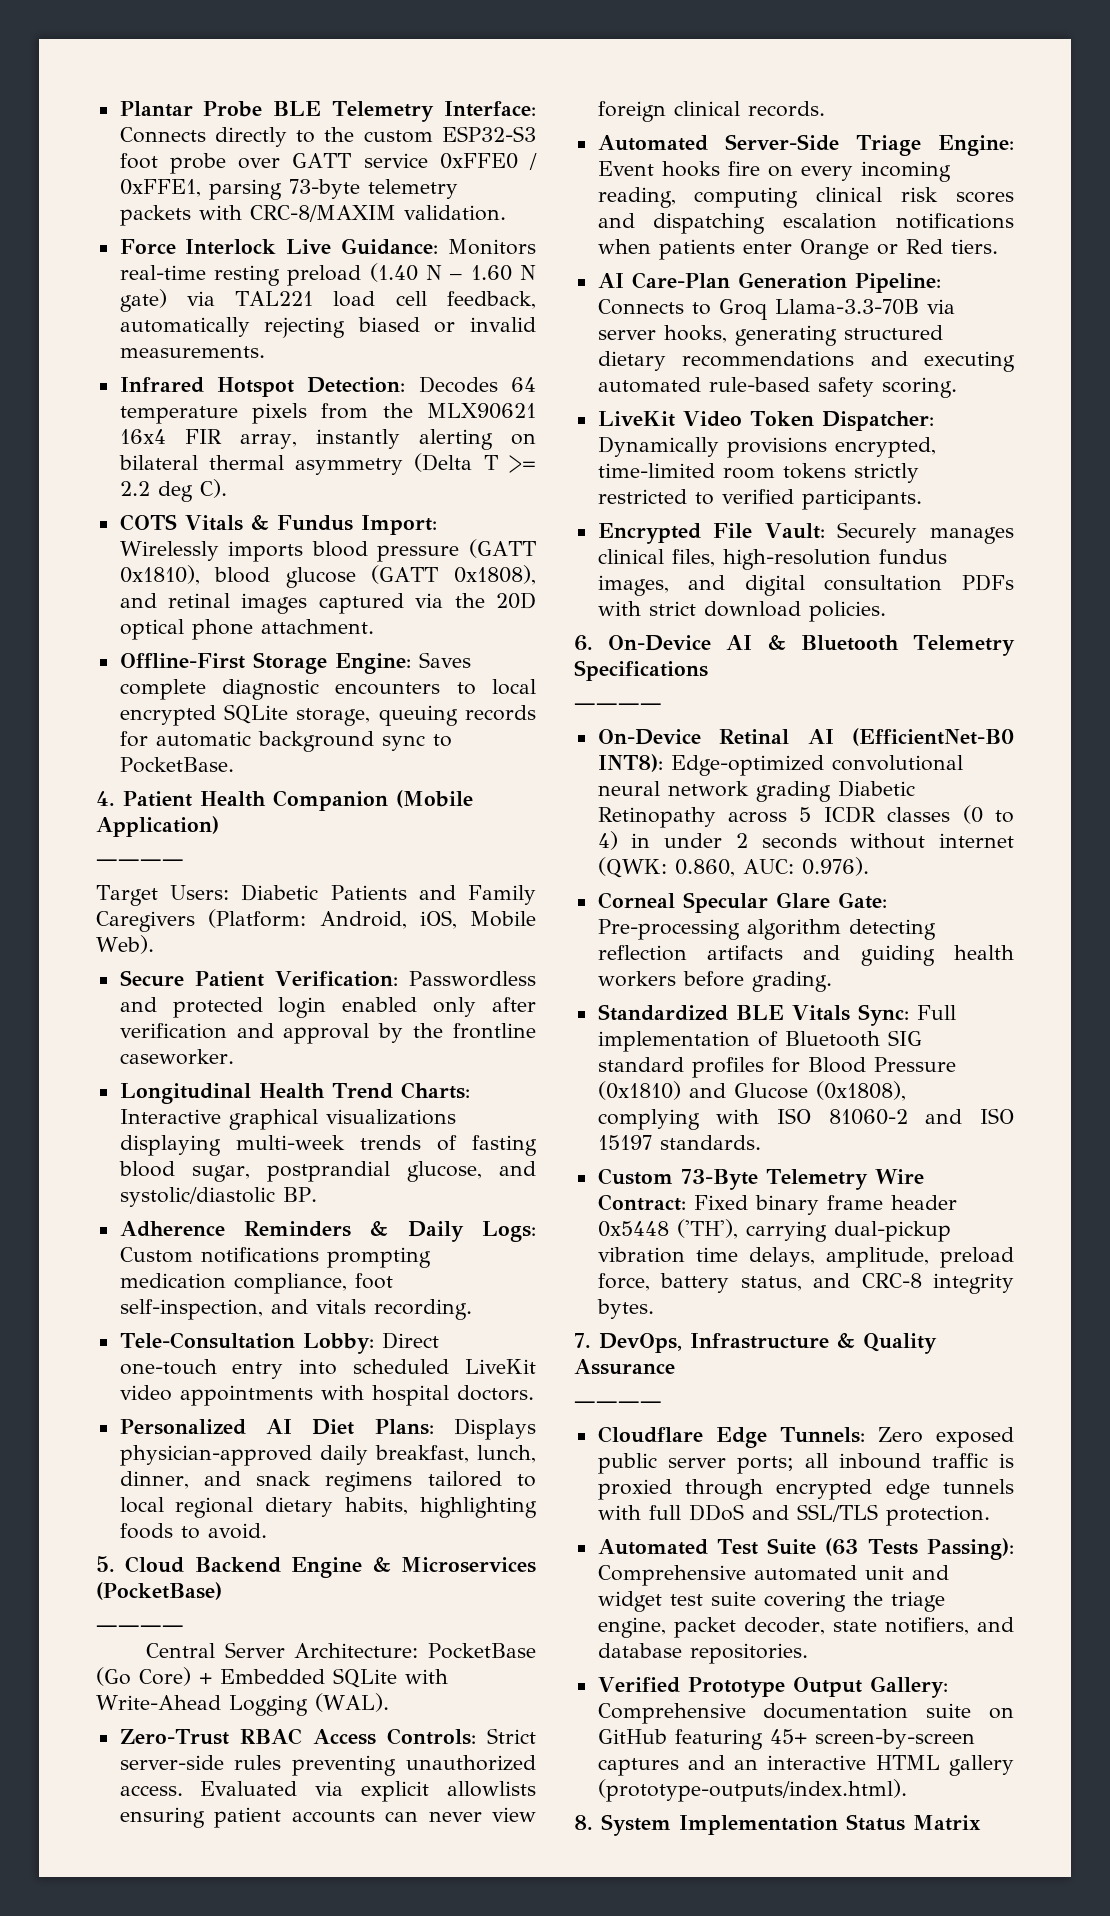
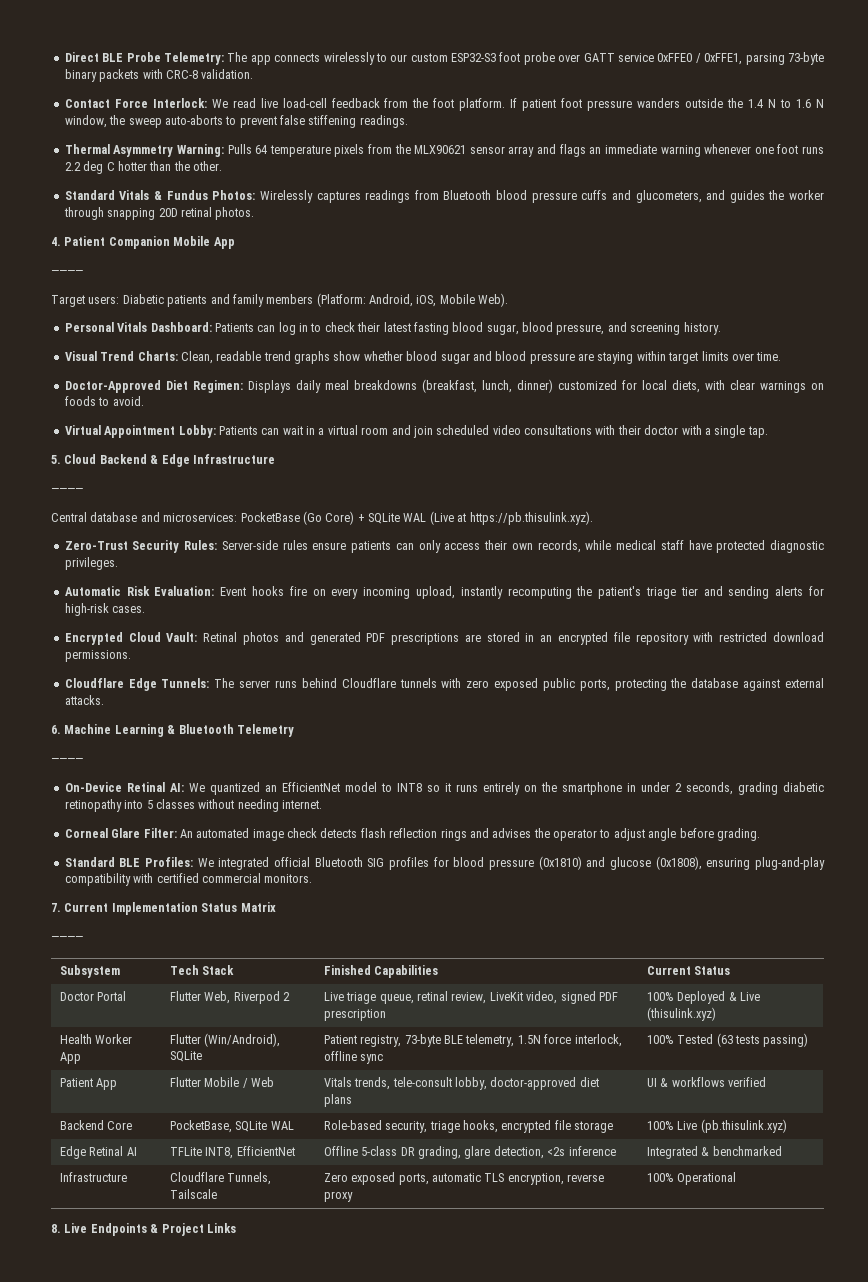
[119,101,536,122] [119,127,355,147] Plantar Probe BLE Telemetry Interface: Connects directly to the -> [64,52,408,65] Direct BLE Probe Telemetry: The app connects wirelessly to our
[367,179,458,199] telemetry -> [64,69,97,82] binary
[249,205,396,222] CRC-8/MAXIM -> [165,70,198,79] CRC-8
[119,238,536,255] [119,263,536,286] [119,289,536,312] [119,317,536,338] [119,346,265,358] [119,376,498,397] Force Interlock Live Guidance: Monitors real-time resting preload (1.40 N – 1.60 N gate) via TAL221 load cell feedback, automatically rejecting biased or invalid measurements. // Infrared Hotspot Detection: Decodes -> [64,98,825,111] [64,115,408,128] [64,144,252,157] Contact Force Interlock: We read live load-cell feedback from the foot platform. If patient foot pressure wanders outside the 1.4 N to 1.6 N window, the sweep auto-aborts to prevent false stiffening readings. // Thermal Asymmetry Warning: Pulls
[119,429,536,450] [118,453,536,475] [119,479,227,502] [119,514,437,535] [119,539,537,562] [119,565,536,588] [119,592,536,614] [119,619,374,640] [119,652,471,674] [119,679,536,700] [119,704,536,726] [119,731,452,752] [119,757,234,773] [96,790,473,811] [96,816,219,837] [96,859,184,866] [96,884,536,906] [96,911,195,932] 16x4 FIR array, instantly alerting on bilateral thermal asymmetry (Delta T >= 2.2 deg C). // COTS Vitals & Fundus Import: Wirelessly imports blood pressure (GATT 0x1810), blood glucose (GATT 0x1808), and retinal images captured via the 20D optical phone attachment. // Offline-First Storage Engine: Saves complete diagnostic encounters to local encrypted SQLite storage, queuing records for automatic background sync to PocketBase. // 4. Patient Health Companion (Mobile Application) // ―――― // Target Users: Diabetic Patients and Family Caregivers -> [469,144,824,157] [64,161,222,174] [64,190,824,203] [63,207,255,220] [51,236,235,249] [51,270,83,275] [51,294,314,307] sensor array and flags an immediate warning whenever one foot runs 2.2 deg C hotter than the other. // Standard Vitals & Fundus Photos: Wirelessly captures readings from Bluetooth blood pressure cuffs and glucometers, and guides the worker through snapping 20D retinal photos. // 4. Patient Companion Mobile App // ―――― // Target users: Diabetic patients and family members
[119,970,537,987] [119,997,536,1018] [119,1023,536,1044] [119,1049,234,1065] [119,1082,470,1104] [119,1109,456,1130] [119,1135,537,1156] [118,1161,536,1182] [119,1187,317,1207] [119,1221,536,1242] [119,1247,431,1268] [119,1273,393,1294] [119,1299,472,1320] [119,1332,439,1354] [119,1359,536,1379] [119,1385,534,1406] [119,1418,536,1440] [119,1445,536,1466] [119,1471,536,1492] [119,1497,537,1518] [119,1523,267,1539] Secure Patient Verification: Passwordless and protected login enabled only after verification and approval by the frontline caseworker. // Longitudinal Health Trend Charts: Interactive graphical visualizations displaying multi-week trends of fasting blood sugar, postprandial glucose, and systolic/diastolic BP. // Adherence Reminders & Daily Logs: Custom notifications prompting medication compliance, foot self-inspection, and vitals recording. // Tele-Consultation Lobby: Direct one-touch entry into scheduled LiveKit video appointments with hospital doctors. // Personalized AI Diet Plans: Displays physician-approved daily breakfast, lunch, dinner, and snack regimens tailored to local regional dietary habits, highlighting foods to avoid. -> [64,322,721,335] [64,351,782,364] [64,379,824,393] [64,396,144,406] [64,425,768,438] Personal Vitals Dashboard: Patients can log in to check their latest fasting blood sugar, blood pressure, and screening history. // Visual Trend Charts: Clean, readable trend graphs show whether blood sugar and blood pressure are staying within target limits over time. // Doctor-Approved Diet Regimen: Displays daily meal breakdowns (breakfast, lunch, dinner) customized for local diets, with clear warnings on foods to avoid. // Virtual Appointment Lobby: Patients can wait in a virtual room and join scheduled video consultations with their doctor with a single tap.
[291,1557,536,1578] [96,1582,222,1600] Engine & Microservices (PocketBase) -> [150,454,275,467] & Edge Infrastructure
[224,1642,419,1658] Server Architecture: -> [90,512,238,522] database and microservices:
[220,1668,448,1688] [96,1693,389,1716] [119,1728,536,1745] [119,1755,536,1776] [119,1781,536,1802] [119,1807,537,1828] [597,101,825,122] [597,134,1014,156] Embedded SQLite with Write-Ahead Logging (WAL). // Zero-Trust RBAC Access Controls: Strict server-side rules preventing unauthorized access. Evaluated via explicit allowlists ensuring patient accounts can never view foreign clinical records. // Automated Server-Side Triage Engine: -> [368,511,593,525] [64,540,824,553] [64,557,118,570] [64,586,215,596] SQLite WAL (Live at https://pb.thisulink.xyz). // Zero-Trust Security Rules: Server-side rules ensure patients can only access their own records, while medical staff have protected diagnostic privileges. // Automatic Risk Evaluation:
[597,187,1014,208] [597,213,1014,234] [597,239,998,260] [597,272,941,293] [597,299,955,320] [597,325,943,346] [597,351,1015,372] [597,377,957,398] [597,411,934,431] [597,436,936,458] [597,463,919,483] [597,489,922,510] [597,522,1014,544] [597,549,947,570] [597,574,1014,596] [597,601,886,622] reading, computing clinical risk scores and dispatching escalation notifications when patients enter Orange or Red tiers. // AI Care-Plan Generation Pipeline: Connects to Groq Llama-3.3-70B via server hooks, generating structured dietary recommendations and executing automated rule-based safety scoring. // LiveKit Video Token Dispatcher: Dynamically provisions encrypted, time-limited room tokens strictly restricted to verified participants. // Encrypted File Vault: Securely manages clinical files, high-resolution fundus images, and digital consultation PDFs with strict download policies. -> [415,586,825,599] [64,603,146,616] [64,632,824,645] [64,650,131,662] [64,678,824,691] [64,695,104,705] upload, instantly recomputing the patient's triage tier and sending alerts for high-risk cases. // Encrypted Cloud Vault: Retinal photos and generated PDF prescriptions are stored in an encrypted file repository with restricted download permissions. // Cloudflare Edge Tunnels: The server runs behind Cloudflare tunnels with zero exposed public ports, protecting the database against external attacks.
[608,635,753,651] On-Device AI -> [64,724,164,737] Machine Learning
[574,660,708,681] Specifications -> (294, 730) none
[807,728,1014,746] [597,754,963,776] [597,780,915,802] [597,805,1014,828] [597,831,1014,850] [597,857,869,878] [597,892,887,913] [597,919,936,940] [597,945,1014,966] [597,971,832,992] [597,1004,956,1026] [597,1031,778,1052] AI (EfficientNet-B0 INT8): Edge-optimized convolutional neural network grading Diabetic Retinopathy across 5 ICDR classes (0 to 4) in under 2 seconds without internet (QWK: 0.860, AUC: 0.976). // Corneal Specular Glare Gate: Pre-processing algorithm detecting reflection artifacts and guiding health workers before grading. // Standardized BLE Vitals Sync: Full implementation of -> [169,782,824,795] [64,799,322,812] [64,828,760,841] [64,857,311,870] AI: We quantized an EfficientNet model to INT8 so it runs entirely on the smartphone in under 2 seconds, grading diabetic retinopathy into 5 classes without needing internet. // Corneal Glare Filter: An automated image check detects flash reflection rings and advises the operator to adjust angle before grading. // Standard BLE Profiles: We integrated official
[597,1057,684,1072] standard -> (385, 862) none
[807,1057,956,1073] [597,1081,906,1101] [597,1108,1015,1130] [597,1135,761,1150] [597,1168,924,1190] [597,1194,957,1215] [597,1219,951,1242] [597,1247,1014,1268] [597,1273,1014,1294] [596,1299,654,1319] [574,1333,937,1354] [574,1359,675,1375] [574,1401,662,1408] [597,1426,1014,1448] [597,1453,1014,1474] [597,1479,1014,1500] [597,1504,990,1526] [597,1538,1015,1560] [597,1565,949,1586] [597,1591,945,1612] [597,1617,1014,1638] [597,1643,808,1664] [597,1676,948,1698] [597,1703,1014,1724] [597,1729,975,1750] [597,1755,1014,1776] [597,1779,907,1802] [574,1814,981,1836] Blood Pressure (0x1810) and Glucose (0x1808), complying with ISO 81060-2 and ISO 15197 standards. // Custom 73-Byte Telemetry Wire Contract: Fixed binary frame header 0x5448 ('TH'), carrying dual-pickup vibration time delays, amplitude, preload force, battery status, and CRC-8 integrity bytes. // 7. DevOps, Infrastructure & Quality Assurance // ―――― // Cloudflare Edge Tunnels: Zero exposed public server ports; all inbound traffic is proxied through encrypted edge tunnels with full DDoS and SSL/TLS protection. // Automated Test Suite (63 Tests Passing): Comprehensive automated unit and widget test suite covering the triage engine, packet decoder, state notifiers, and database repositories. // Verified Prototype Output Gallery: Comprehensive documentation suite on GitHub featuring 45+ screen-by-screen captures and an interactive HTML gallery (prototype-outputs/index.html). // 8. System Implementation Status Matrix -> [453,856,825,870] [64,873,313,886] [51,902,276,915] [51,936,83,941] [59,965,120,978] [169,965,235,975] [323,965,439,978] [646,966,731,975] [59,991,127,1001] [169,991,291,1004] [323,991,618,1004] [323,1009,386,1021] [646,991,761,1004] [646,1007,716,1021] [59,1034,133,1044] [59,1052,81,1064] [169,1033,281,1047] [169,1051,202,1062] [323,1034,622,1047] [323,1051,384,1064] [646,1033,809,1047] [59,1078,118,1090] [169,1077,275,1088] [323,1077,599,1090] [323,1094,352,1107] [646,1077,767,1087] [59,1120,133,1130] [169,1120,294,1133] [323,1120,614,1133] [646,1119,787,1133] [59,1146,137,1159] [169,1146,295,1159] [323,1146,616,1159] [646,1146,782,1159] [59,1172,127,1182] [169,1172,272,1185] [169,1189,217,1199] [323,1172,605,1185] [323,1191,353,1202] [646,1172,737,1185] [51,1223,236,1236] blood pressure (0x1810) and glucose (0x1808), ensuring plug-and-play compatibility with certified commercial monitors. // 7. Current Implementation Status Matrix // ―――― // Subsystem | Tech Stack | Finished Capabilities | Current Status // Doctor Portal | Flutter Web, Riverpod 2 | Live triage queue, retinal review, LiveKit video, signed PDF prescription | 100% Deployed & Live (thisulink.xyz) // Health Worker App | Flutter (Win/Android), SQLite | Patient registry, 73-byte BLE telemetry, 1.5N force interlock, offline sync | 100% Tested (63 tests passing) // Patient App | Flutter Mobile / Web | Vitals trends, tele-consult lobby, doctor-approved diet plans | UI & workflows verified // Backend Core | PocketBase, SQLite WAL | Role-based security, triage hooks, encrypted file storage | 100% Live (pb.thisulink.xyz) // Edge Retinal AI | TFLite INT8, EfficientNet | Offline 5-class DR grading, glare detection, <2s inference | Integrated & benchmarked // Infrastructure | Cloudflare Tunnels, Tailscale | Zero exposed ports, automatic TLS encryption, reverse proxy | 100% Operational // 8. Live Endpoints & Project Links

